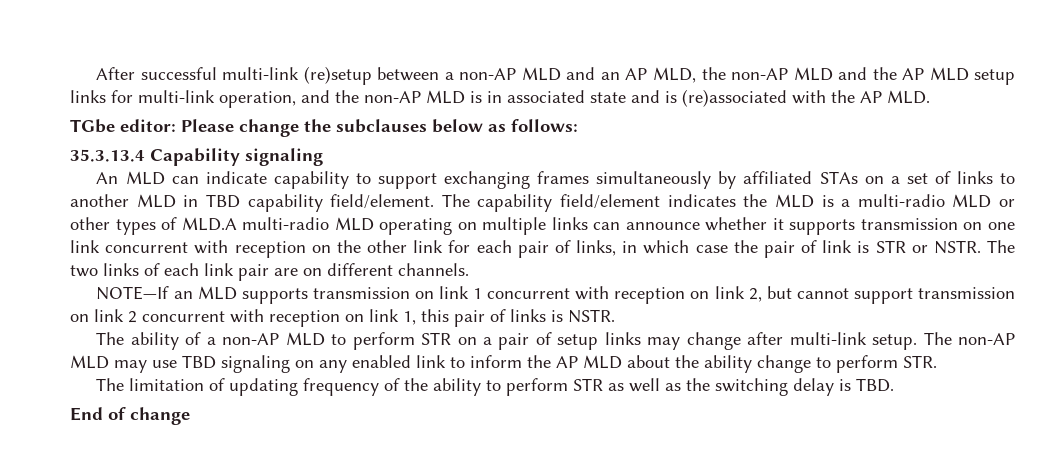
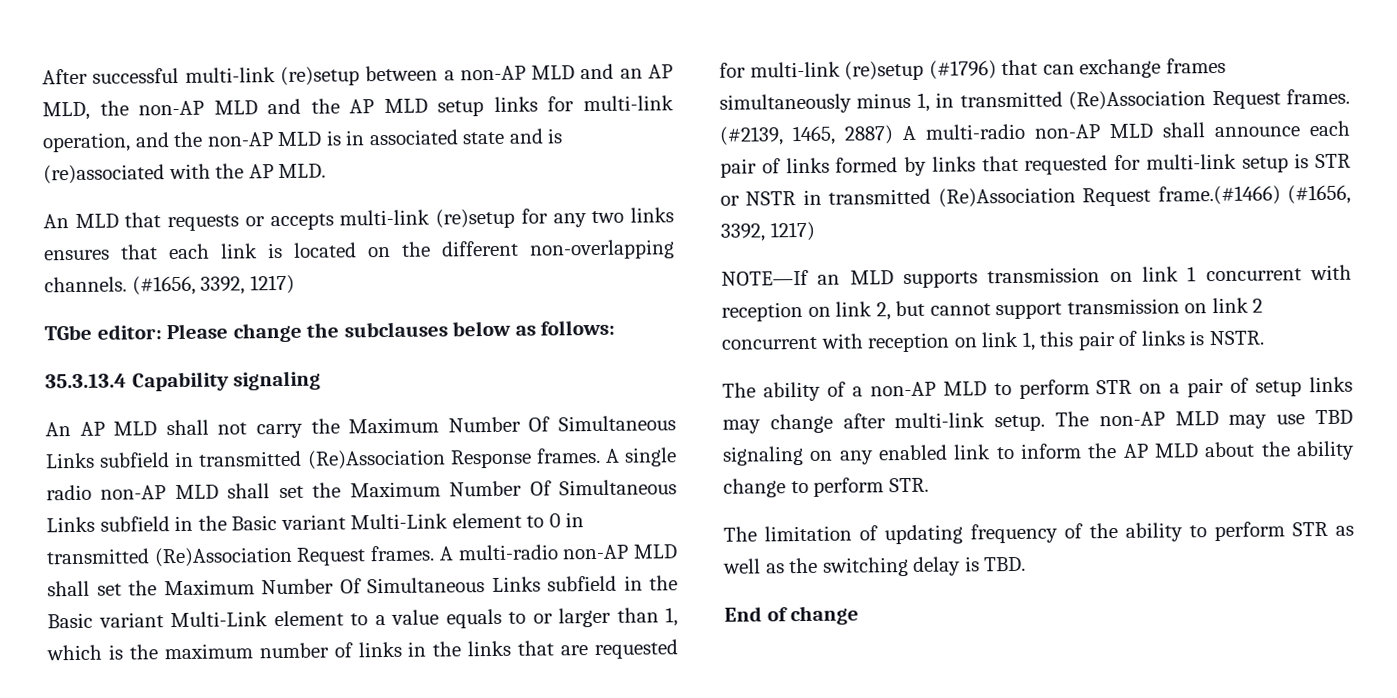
(930, 97) none -> [43,207,675,232] [44,239,675,261] [44,274,295,296] // An MLD that requests or accepts multi-link (re)setup for any two links ensures that each link is located on the different non-overlapping channels. (#1656, 3392, 1217)
[125,171,1015,189] [70,194,1015,212] [70,217,1015,235] [70,240,1015,258] [70,263,469,281] MLD can indicate capability to support exchanging frames simultaneously by affiliated STAs on a set of links to another MLD in TBD capability field/element. The capability field/element indicates the MLD is a multi-radio MLD or other types of MLD.A multi-radio MLD operating on multiple links can announce whether it supports transmission on one link concurrent with reception on the other link for each pair of links, in which case the pair of link is STR or NSTR. The two links of each link pair are on different channels. -> [79,415,676,439] [45,447,677,470] [46,479,678,501] [46,512,585,533] [46,544,678,568] [47,575,678,597] [47,607,678,629] [46,639,678,661] [719,57,1226,81] [719,88,1350,114] [719,120,1350,146] [720,153,1351,178] [720,184,1351,208] [720,221,815,242] AP MLD shall not carry the Maximum Number Of Simultaneous Links subfield in transmitted (Re)Association Response frames. A single radio non-AP MLD shall set the Maximum Number Of Simultaneous Links subfield in the Basic variant Multi-Link element to 0 in transmitted (Re)Association Request frames. A multi-radio non-AP MLD shall set the Maximum Number Of Simultaneous Links subfield in the Basic variant Multi-Link element to a value equals to or larger than 1, which is the maximum number of links in the links that are requested for multi-link (re)setup (#1796) that can exchange frames simultaneously minus 1, in transmitted (Re)Association Request frames. (#2139, 1465, 2887) A multi-radio non-AP MLD shall announce each pair of links formed by links that requested for multi-link setup is STR or NSTR in transmitted (Re)Association Request frame.(#1466) (#1656, 3392, 1217)

